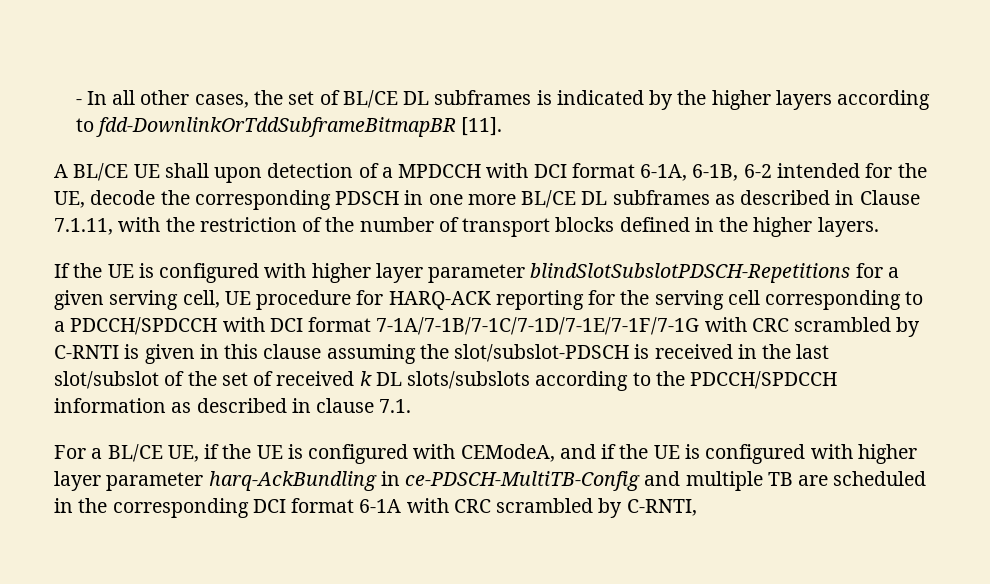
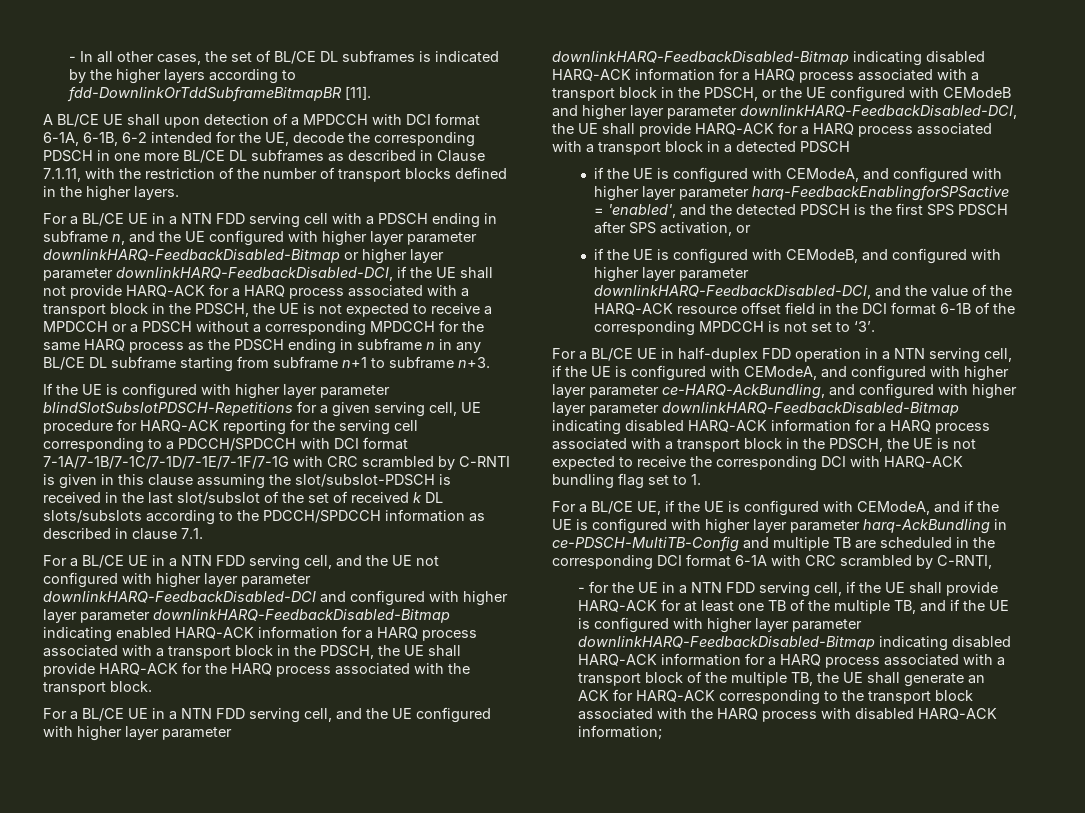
(879, 227) none -> [43,213,497,228] [43,230,477,246] [43,249,444,264] [43,266,493,281] [43,284,469,299] [43,303,492,317] [43,320,484,336] [43,338,481,354] [43,356,490,372] // For a BL/CE UE in a NTN FDD serving cell with a PDSCH ending in subframe n, and the UE configured with higher layer parameter downlinkHARQ-FeedbackDisabled-Bitmap or higher layer parameter downlinkHARQ-FeedbackDisabled-DCI, if the UE shall not provide HARQ-ACK for a HARQ process associated with a transport block in the PDSCH, the UE is not expected to receive a MPDCCH or a PDSCH without a corresponding MPDCCH for the same HARQ process as the PDSCH ending in subframe n in any BL/CE DL subframe starting from subframe n+1 to subframe n+3.
(412, 406) none -> [43,555,439,570] [43,572,311,588] [43,590,508,606] [43,609,450,623] [43,626,477,642] [43,645,461,659] [43,662,470,677] [43,681,152,695] [43,707,491,723] [43,726,232,741] [552,51,985,66] [552,68,979,83] [552,86,1011,102] [552,105,1017,120] [552,122,992,137] [552,141,850,155] [594,167,1003,183] [594,185,1010,201] [594,203,1009,218] [594,221,752,236] [594,248,1002,264] [594,267,750,282] [594,284,1013,299] [594,302,1016,315] [594,321,876,336] [552,347,1012,363] [552,365,1009,381] [552,383,1017,399] [552,402,959,416] [552,419,990,435] [552,438,976,452] [552,456,963,471] [552,473,701,489] // For a BL/CE UE in a NTN FDD serving cell, and the UE not configured with higher layer parameter downlinkHARQ-FeedbackDisabled-DCI and configured with higher layer parameter downlinkHARQ-FeedbackDisabled-Bitmap indicating enabled HARQ-ACK information for a HARQ process associated with a transport block in the PDSCH, the UE shall provide HARQ-ACK for the HARQ process associated with the transport block. // For a BL/CE UE in a NTN FDD serving cell, and the UE configured with higher layer parameter downlinkHARQ-FeedbackDisabled-Bitmap indicating disabled HARQ-ACK information for a HARQ process associated with a transport block in the PDSCH, or the UE configured with CEModeB and higher layer parameter downlinkHARQ-FeedbackDisabled-DCI, the UE shall provide HARQ-ACK for a HARQ process associated with a transport block in a detected PDSCH // if the UE is configured with CEModeA, and configured with higher layer parameter harq-FeedbackEnablingforSPSactive = 'enabled', and the detected PDSCH is the first SPS PDSCH after SPS activation, or // if the UE is configured with CEModeB, and configured with higher layer parameter downlinkHARQ-FeedbackDisabled-DCI, and the value of the HARQ-ACK resource offset field in the DCI format 6-1B of the corresponding MPDCCH is not set to ‘3’. // For a BL/CE UE in half-duplex FDD operation in a NTN serving cell, if the UE is configured with CEModeA, and configured with higher layer parameter ce-HARQ-AckBundling, and configured with higher layer parameter downlinkHARQ-FeedbackDisabled-Bitmap indicating disabled HARQ-ACK information for a HARQ process associated with a transport block in the PDSCH, the UE is not expected to receive the corresponding DCI with HARQ-ACK bundling flag set to 1.
(697, 507) none -> [578,581,999,597] [578,599,1010,614] [578,617,863,633] [578,636,1012,651] [578,653,1006,668] [578,671,986,687] [578,689,974,705] [578,708,998,722] [578,725,663,740] // - for the UE in a NTN FDD serving cell, if the UE shall provide HARQ-ACK for at least one TB of the multiple TB, and if the UE is configured with higher layer parameter downlinkHARQ-FeedbackDisabled-Bitmap indicating disabled HARQ-ACK information for a HARQ process associated with a transport block of the multiple TB, the UE shall generate an ACK for HARQ-ACK corresponding to the transport block associated with the HARQ process with disabled HARQ-ACK information;

